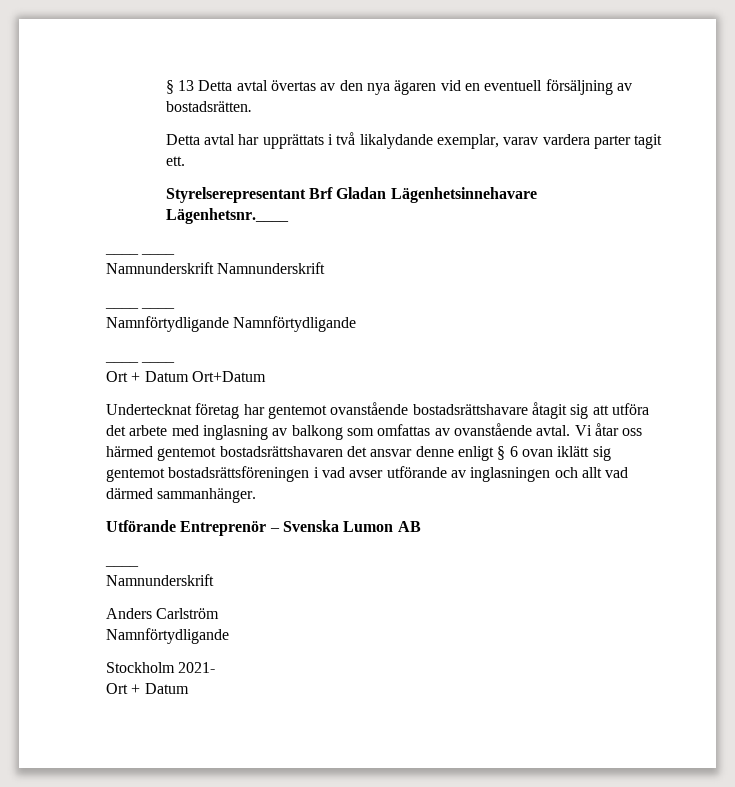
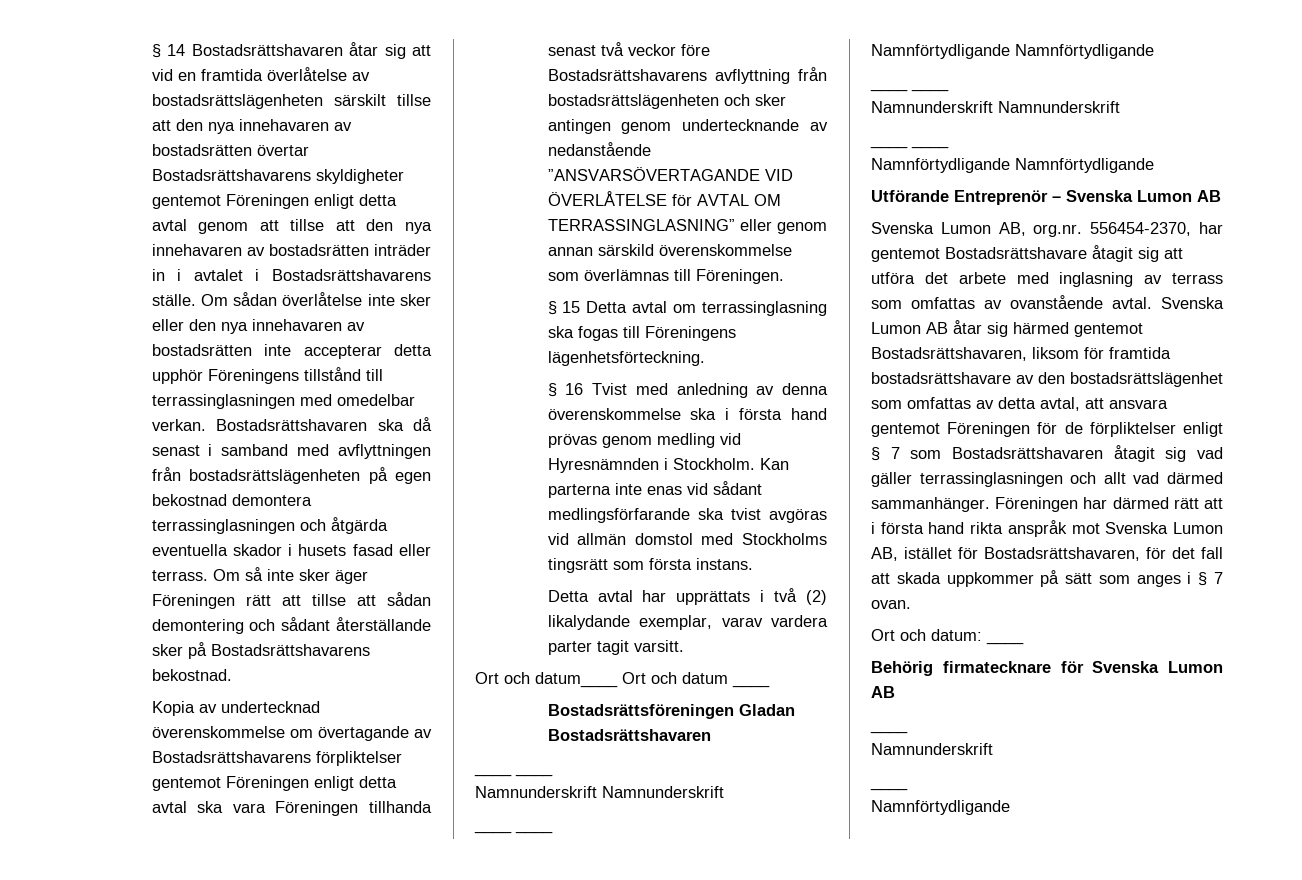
[165,79,632,95] [165,101,252,112] § 13 Detta avtal övertas av den nya ägaren vid en eventuell försäljning av bostadsrätten. -> [151,42,432,59] [151,67,370,81] [151,94,431,109] [151,119,352,134] [151,144,309,156] [151,169,404,184] [151,194,397,209] [151,219,432,234] [151,244,432,256] [151,269,431,281] [151,292,431,306] [151,319,365,334] [151,344,432,359] [151,367,383,384] [151,394,415,409] [151,417,432,431] [151,444,431,459] [151,467,431,484] [151,494,312,506] [151,517,388,534] [151,544,431,556] [151,567,368,584] [151,592,431,609] [151,617,432,634] [151,642,370,659] [151,669,232,681] [151,701,320,716] [151,726,433,741] [151,751,402,766] [151,776,397,791] [151,801,433,816] [547,42,710,56] [547,67,827,84] [547,94,786,109] [547,119,828,134] [547,142,651,156] [547,167,793,181] [547,191,781,206] [547,219,827,234] [547,244,792,256] [547,269,784,284] [547,301,827,316] [547,326,736,341] [547,351,705,366] [547,383,828,398] [547,408,827,420] [547,433,741,448] [547,458,789,473] [547,481,762,498] [547,508,827,523] [547,533,827,545] [547,558,753,573] § 14 Bostadsrättshavaren åtar sig att vid en framtida överlåtelse av bostadsrättslägenheten särskilt tillse att den nya innehavaren av bostadsrätten övertar Bostadsrättshavarens skyldigheter gentemot Föreningen enligt detta avtal genom att tillse att den nya innehavaren av bostadsrätten inträder in i avtalet i Bostadsrättshavarens ställe. Om sådan överlåtelse inte sker eller den nya innehavaren av bostadsrätten inte accepterar detta upphör Föreningens tillstånd till terrassinglasningen med omedelbar verkan. Bostadsrättshavaren ska då senast i samband med avflyttningen från bostadsrättslägenheten på egen bekostnad demontera terrassinglasningen och åtgärda eventuella skador i husets fasad eller terrass. Om så inte sker äger Föreningen rätt att tillse att sådan demontering och sådant återställande sker på Bostadsrättshavarens bekostnad. // Kopia av undertecknad överenskommelse om övertagande av Bostadsrättshavarens förpliktelser gentemot Föreningen enligt detta avtal ska vara Föreningen tillhanda senast två veckor före Bostadsrättshavarens avflyttning från bostadsrättslägenheten och sker antingen genom undertecknande av nedanstående ”ANSVARSÖVERTAGANDE VID ÖVERLÅTELSE för AVTAL OM TERRASSINGLASNING” eller genom annan särskild överenskommelse som överlämnas till Föreningen. // § 15 Detta avtal om terrassinglasning ska fogas till Föreningens lägenhetsförteckning. // § 16 Tvist med anledning av denna överenskommelse ska i första hand prövas genom medling vid Hyresnämnden i Stockholm. Kan parterna inte enas vid sådant medlingsförfarande ska tvist avgöras vid allmän domstol med Stockholms tingsrätt som första instans.
(356, 138) none -> [806,590,827,605] (2)
[165,156,185,166] [165,187,537,203] [165,208,289,224] ett. // Styrelserepresentant Brf Gladan Lägenhetsinnehavare // Lägenhetsnr.____ -> [633,640,684,652] [475,672,728,688] [732,684,770,688] [547,704,795,719] [547,729,711,741] varsitt. // Ort och datum____ Ort och datum ____ // Bostadsrättsföreningen Gladan Bostadsrättshavaren
[106,371,266,382] [106,402,528,419] Ort + Datum Ort+Datum // Undertecknat företag har gentemot ovanstående bostadsrättshavare -> [871,101,1120,113] [870,145,949,149] [871,158,1154,173] [871,190,1221,205] [871,222,1223,237] [871,247,1087,262] Namnunderskrift Namnunderskrift // ____ ____ // Namnförtydligande Namnförtydligande // Utförande Entreprenör – Svenska Lumon AB // Svenska Lumon AB, org.nr. 556454-2370, har gentemot Bostadsrättshavare
[291,425,343,440] balkong -> [1172,273,1223,284] terrass
[574,423,643,436] [106,446,611,461] [106,466,551,482] Vi åtar oss härmed gentemot bostadsrättshavaren det ansvar denne enligt § 6 ovan iklätt sig gentemot bostadsrättsföreningen i vad avser utförande av inglasningen -> [1161,297,1224,309] [871,320,1143,337] [871,347,1171,361] [871,372,1223,387] [871,397,1168,411] [871,422,1223,437] [871,445,1223,462] [871,472,1063,487] Svenska Lumon AB åtar sig härmed gentemot Bostadsrättshavaren, liksom för framtida bostadsrättshavare av den bostadsrättslägenhet som omfattas av detta avtal, att ansvara gentemot Föreningen för de förpliktelser enligt § 7 som Bostadsrättshavaren åtagit sig vad gäller terrassinglasningen
[106,520,280,536] // Utförande Entreprenör – -> [995,497,1223,512] [871,520,1223,537] [871,547,1223,561] [871,570,1223,587] [871,600,911,609] [871,629,982,641] [986,641,1024,645] [871,661,1084,676] Föreningen har därmed rätt att i första hand rikta anspråk mot Svenska Lumon AB, istället för Bostadsrättshavaren, för det fall att skada uppkommer på sätt som anges i § 7 ovan. // Ort och datum: ____ // Behörig firmatecknare för
[106,608,220,619] [106,628,229,644] [106,662,216,673] [106,683,189,694] Anders Carlström // Namnförtydligande // Stockholm 2021- // Ort + Datum -> [870,787,908,791] [871,800,1010,815] ____ // Namnförtydligande

